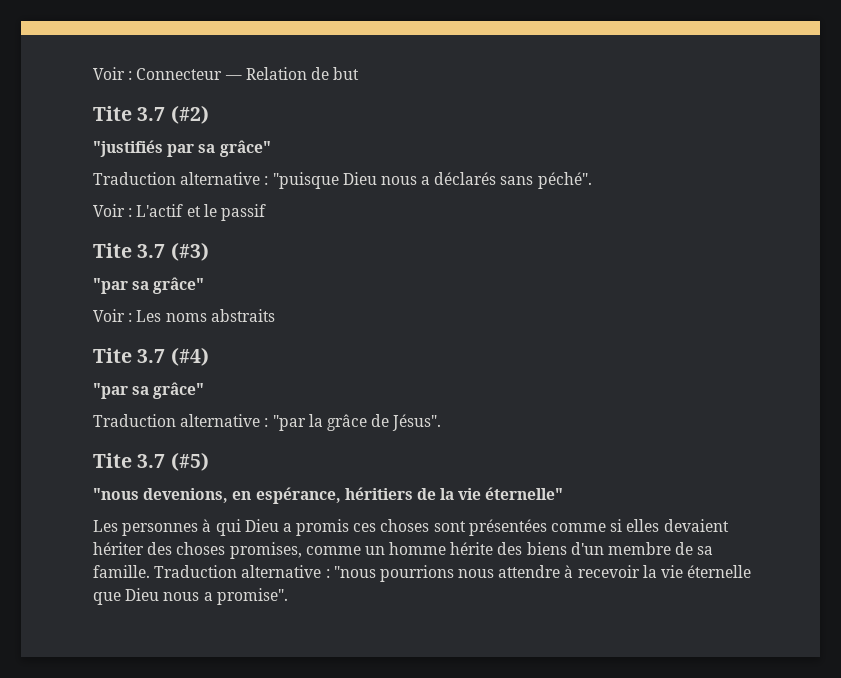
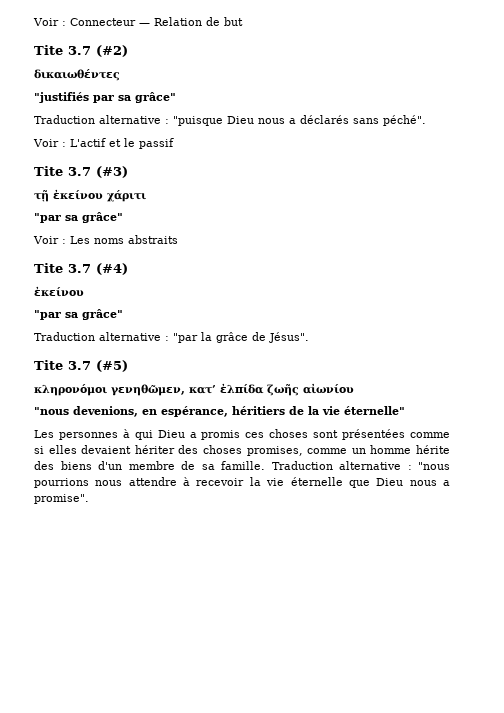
(209, 114) none -> [34,69,120,81] // δικαιωθέντες
(209, 251) none -> [34,189,146,202] // τῇ ἐκείνου χάριτι
(209, 356) none -> [34,286,84,297] // ἐκείνου
(209, 461) none -> [34,383,354,396] // κληρονόμοι γενηθῶμεν, κατ’ ἐλπίδα ζωῆς αἰωνίου

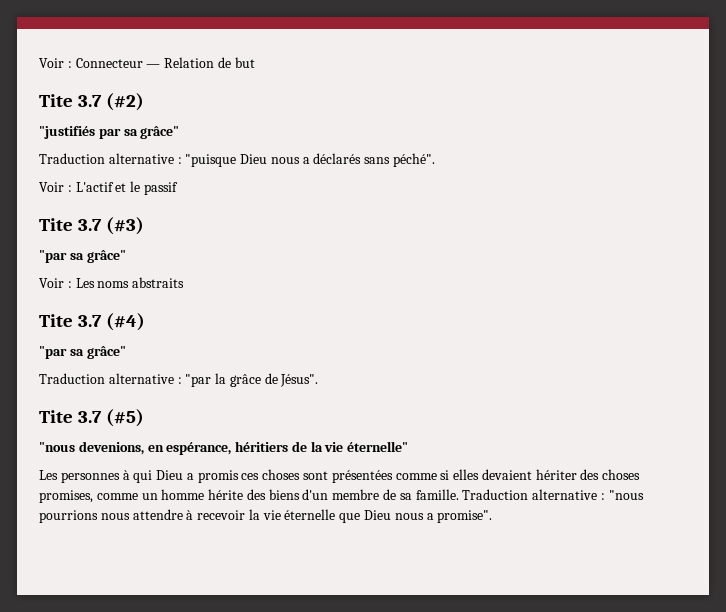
[34,69,120,81] // δικαιωθέντες -> (145, 102) none
[34,189,146,202] // τῇ ἐκείνου χάριτι -> (145, 226) none
[34,286,84,297] // ἐκείνου -> (146, 322) none
[34,383,354,396] // κληρονόμοι γενηθῶμεν, κατ’ ἐλπίδα ζωῆς αἰωνίου -> (145, 418) none

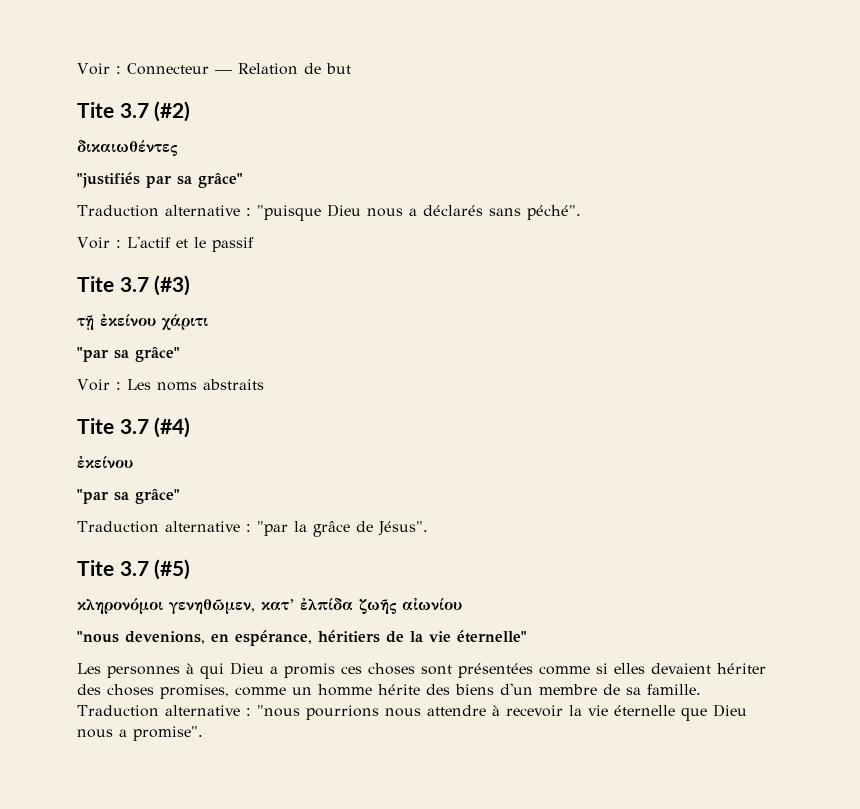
(145, 102) none -> [77,140,177,156] // δικαιωθέντες
(145, 226) none -> [77,314,208,330] // τῇ ἐκείνου χάριτι
(146, 322) none -> [77,456,133,469] // ἐκείνου
(145, 418) none -> [77,598,462,614] // κληρονόμοι γενηθῶμεν, κατ’ ἐλπίδα ζωῆς αἰωνίου

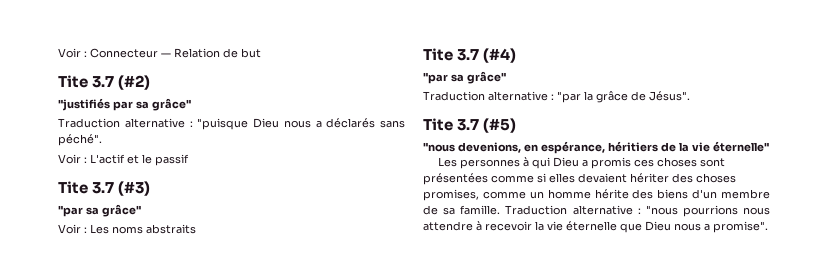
[77,140,177,156] // δικαιωθέντες -> (151, 82) none
[77,314,208,330] // τῇ ἐκείνου χάριτι -> (151, 188) none
[77,456,133,469] // ἐκείνου -> (517, 55) none
[77,598,462,614] // κληρονόμοι γενηθῶμεν, κατ’ ἐλπίδα ζωῆς αἰωνίου -> (517, 125) none

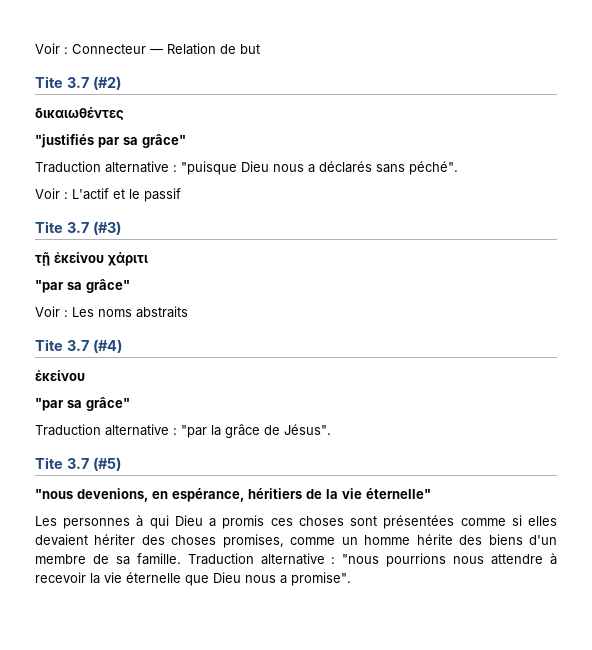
(151, 82) none -> [35,107,124,120] // δικαιωθέντες
(151, 188) none -> [35,252,148,266] // τῇ ἐκείνου χάριτι
(517, 55) none -> [35,370,85,381] // ἐκείνου

